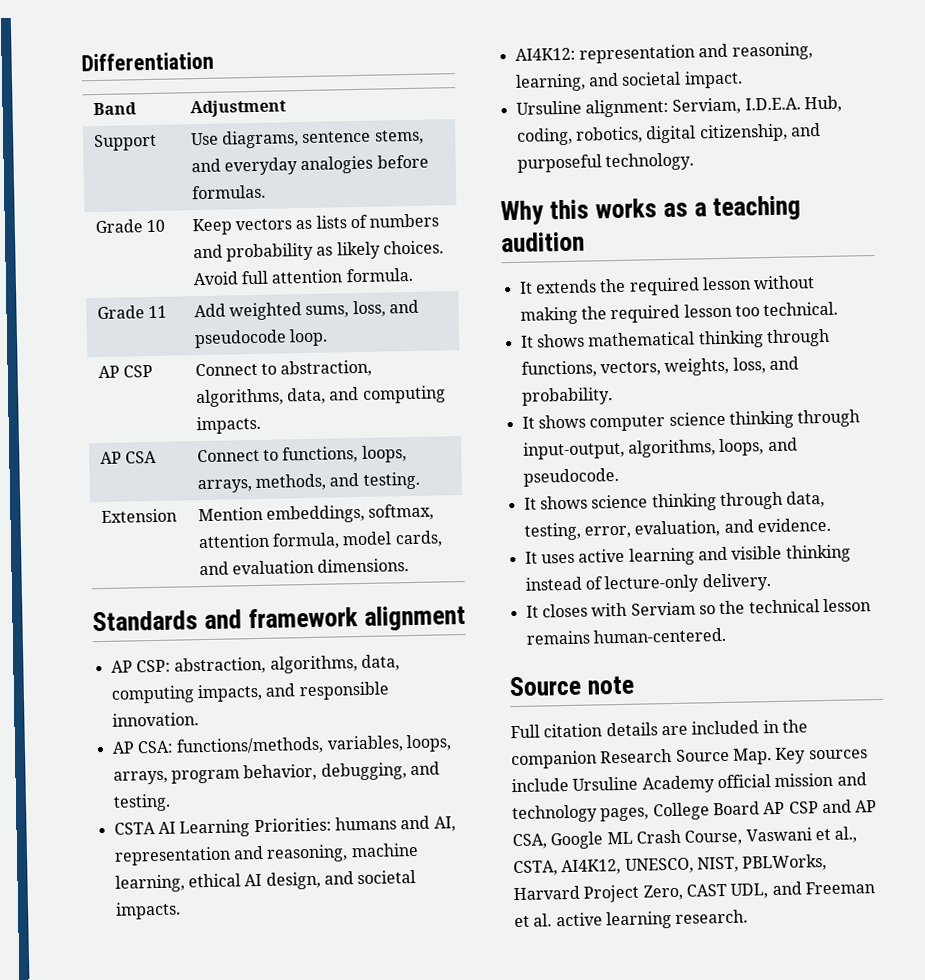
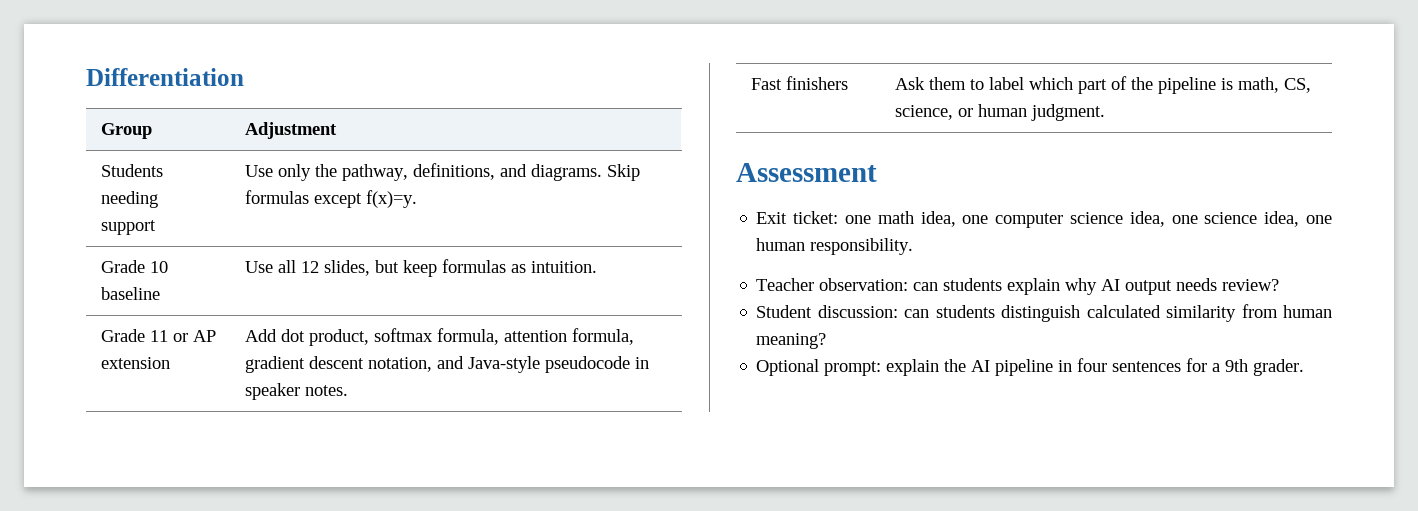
[92,102,137,116] Band -> [100,123,152,139] Group
[93,133,157,152] [190,129,424,149] [190,154,429,176] [191,184,266,200] [94,219,165,234] [191,213,440,236] [192,240,444,262] [192,267,413,286] [96,305,167,320] [193,299,419,321] [193,328,328,349] [97,364,153,379] [194,359,373,378] [195,385,446,408] [195,415,261,435] [99,450,157,465] [196,445,407,464] [196,471,420,494] [100,508,177,524] [197,503,435,524] [197,530,443,550] [198,558,410,576] [92,604,466,632] [110,654,400,675] [110,681,390,704] [111,712,199,727] [111,734,452,756] [112,761,440,785] [112,793,171,812] [113,815,456,838] [113,842,419,866] [114,869,417,893] [114,901,181,920] [514,42,813,64] [514,70,743,92] [515,95,842,118] [516,123,821,146] [516,152,694,173] [500,195,802,226] [501,231,585,253] [518,275,816,296] [519,301,839,325] [520,328,830,349] [520,356,799,378] [521,387,613,406] [521,409,861,432] [522,437,798,460] [522,467,619,487] [523,490,826,512] [523,517,831,541] [524,544,851,566] [524,573,771,594] [525,598,871,618] [525,627,726,645] [509,675,634,697] [510,719,808,739] [511,747,868,770] [511,772,867,794] [512,799,878,824] [512,826,858,850] [513,854,828,877] [513,881,875,903] [514,909,749,930] Support | Use diagrams, sentence stems, and everyday analogies before formulas. // Grade 10 | Keep vectors as lists of numbers and probability as likely choices. Avoid full attention formula. // Grade 11 | Add weighted sums, loss, and pseudocode loop. // AP CSP | Connect to abstraction, algorithms, data, and computing impacts. // AP CSA | Connect to functions, loops, arrays, methods, and testing. // Extension | Mention embeddings, softmax, attention formula, model cards, and evaluation dimensions. // Standards and framework alignment // AP CSP: abstraction, algorithms, data, computing impacts, and responsible innovation. // AP CSA: functions/methods, variables, loops, arrays, program behavior, debugging, and testing. // CSTA AI Learning Priorities: humans and AI, representation and reasoning, machine learning, ethical AI design, and societal impacts. // AI4K12: representation and reasoning, learning, and societal impact. // Ursuline alignment: Serviam, I.D.E.A. Hub, coding, robotics, digital citizenship, and purposeful technology. // Why this works as a teaching audition // It extends the required lesson without making the required lesson too technical. // It shows mathematical thinking through functions, vectors, weights, loss, and probability. // It shows computer science thinking through input-output, algorithms, loops, and pseudocode. // It shows science thinking through data, testing, error, evaluation, and evidence. // It uses active learning and visible thinking instead of lecture-only delivery. // It closes with Serviam so the technical lesson remains human-centered. // Source note // Full citation details are included in the companion Research Source Map. Key sources include Ursuline Academy official mission and technology pages, College Board AP CSP and AP CSA, Google ML Crash Course, Vaswani et al., CSTA, AI4K12, UNESCO, NIST, PBLWorks, Harvard Project Zero, CAST UDL, and Freeman et al. active learning research. -> [100,164,163,177] [100,191,158,208] [100,220,156,235] [244,163,640,181] [244,190,417,208] [100,260,168,273] [100,287,160,300] [244,259,597,277] [100,329,216,342] [100,357,170,369] [244,328,634,346] [244,356,649,373] [244,383,348,400] [750,76,848,90] [894,76,1311,94] [894,104,1105,121] [736,163,877,182] [756,211,1332,228] [756,238,914,255] [756,278,1280,295] [756,304,1332,322] [756,333,827,349] [756,358,1305,376] Students needing support | Use only the pathway, definitions, and diagrams. Skip formulas except f(x)=y. // Grade 10 baseline | Use all 12 slides, but keep formulas as intuition. // Grade 11 or AP extension | Add dot product, softmax formula, attention formula, gradient descent notation, and Java-style pseudocode in speaker notes. // Fast finishers | Ask them to label which part of the pipeline is math, CS, science, or human judgment. // Assessment // Exit ticket: one math idea, one computer science idea, one science idea, one human responsibility. // Teacher observation: can students explain why AI output needs review? // Student discussion: can students distinguish calculated similarity from human meaning? // Optional prompt: explain the AI pipeline in four sentences for a 9th grader.

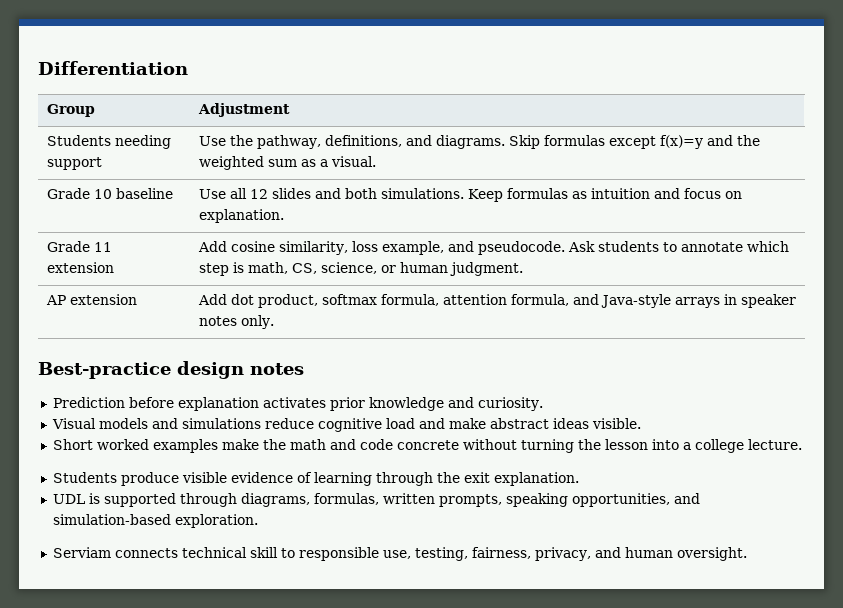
[277,164,311,181] only -> (226, 141) none
[365,190,417,208] f(x)=y. -> [659,135,760,149] [198,156,376,170] f(x)=y and the weighted sum as a visual.
[323,259,597,277] [100,329,188,342] slides, but keep formulas as intuition. // Grade 11 or -> [271,188,742,202] [198,209,284,223] [46,241,112,252] [46,262,114,273] [197,241,789,255] [198,262,523,276] slides and both simulations. Keep formulas as intuition and focus on explanation. // Grade 11 extension | Add cosine similarity, loss example, and pseudocode. Ask students to annotate which step is math, CS, science, or human judgment. //
[244,356,432,373] gradient descent notation, -> (569, 300) none
[544,356,630,373] pseudocode -> [674,297,720,308] arrays
[304,385,348,396] [750,76,848,90] [894,76,1311,94] [894,104,1105,121] [736,163,877,182] [756,211,1332,228] [756,238,914,255] [756,278,1280,295] [756,304,1332,322] [756,333,827,349] [756,358,1305,376] notes. // Fast finishers | Ask them to label which part of the pipeline is math, CS, science, or human judgment. // Assessment // Exit ticket: one math idea, one computer science idea, one science idea, one human responsibility. // Teacher observation: can students explain why AI output needs review? // Student discussion: can students distinguish calculated similarity from human meaning? // Optional prompt: explain the AI pipeline in four sentences for a 9th grader. -> [198,315,274,329] [38,361,304,379] [52,397,543,411] [51,418,641,432] [52,439,802,453] [52,472,579,486] [52,493,700,507] [52,514,258,528] [52,547,747,561] notes only. // Best-practice design notes // Prediction before explanation activates prior knowledge and curiosity. // Visual models and simulations reduce cognitive load and make abstract ideas visible. // Short worked examples make the math and code concrete without turning the lesson into a college lecture. // Students produce visible evidence of learning through the exit explanation. // UDL is supported through diagrams, formulas, written prompts, speaking opportunities, and simulation-based exploration. // Serviam connects technical skill to responsible use, testing, fairness, privacy, and human oversight.

